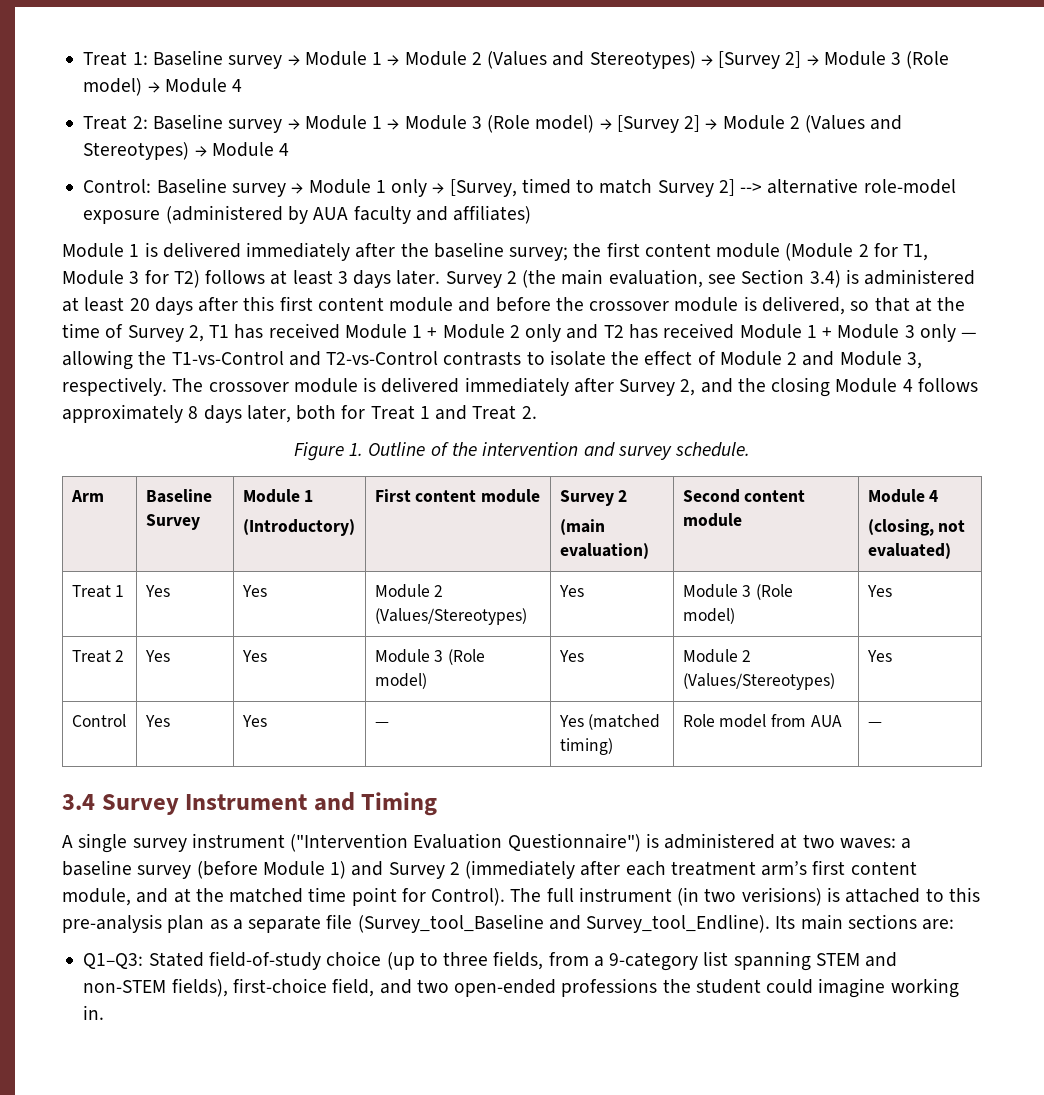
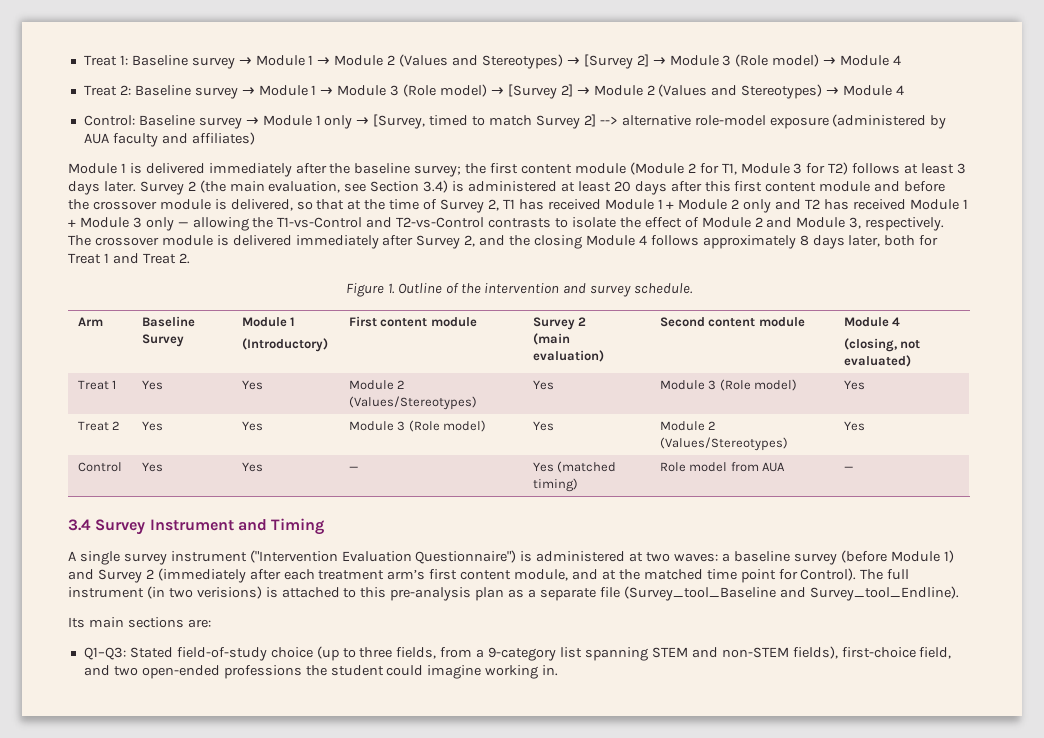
(771, 923) none -> (959, 593) //

